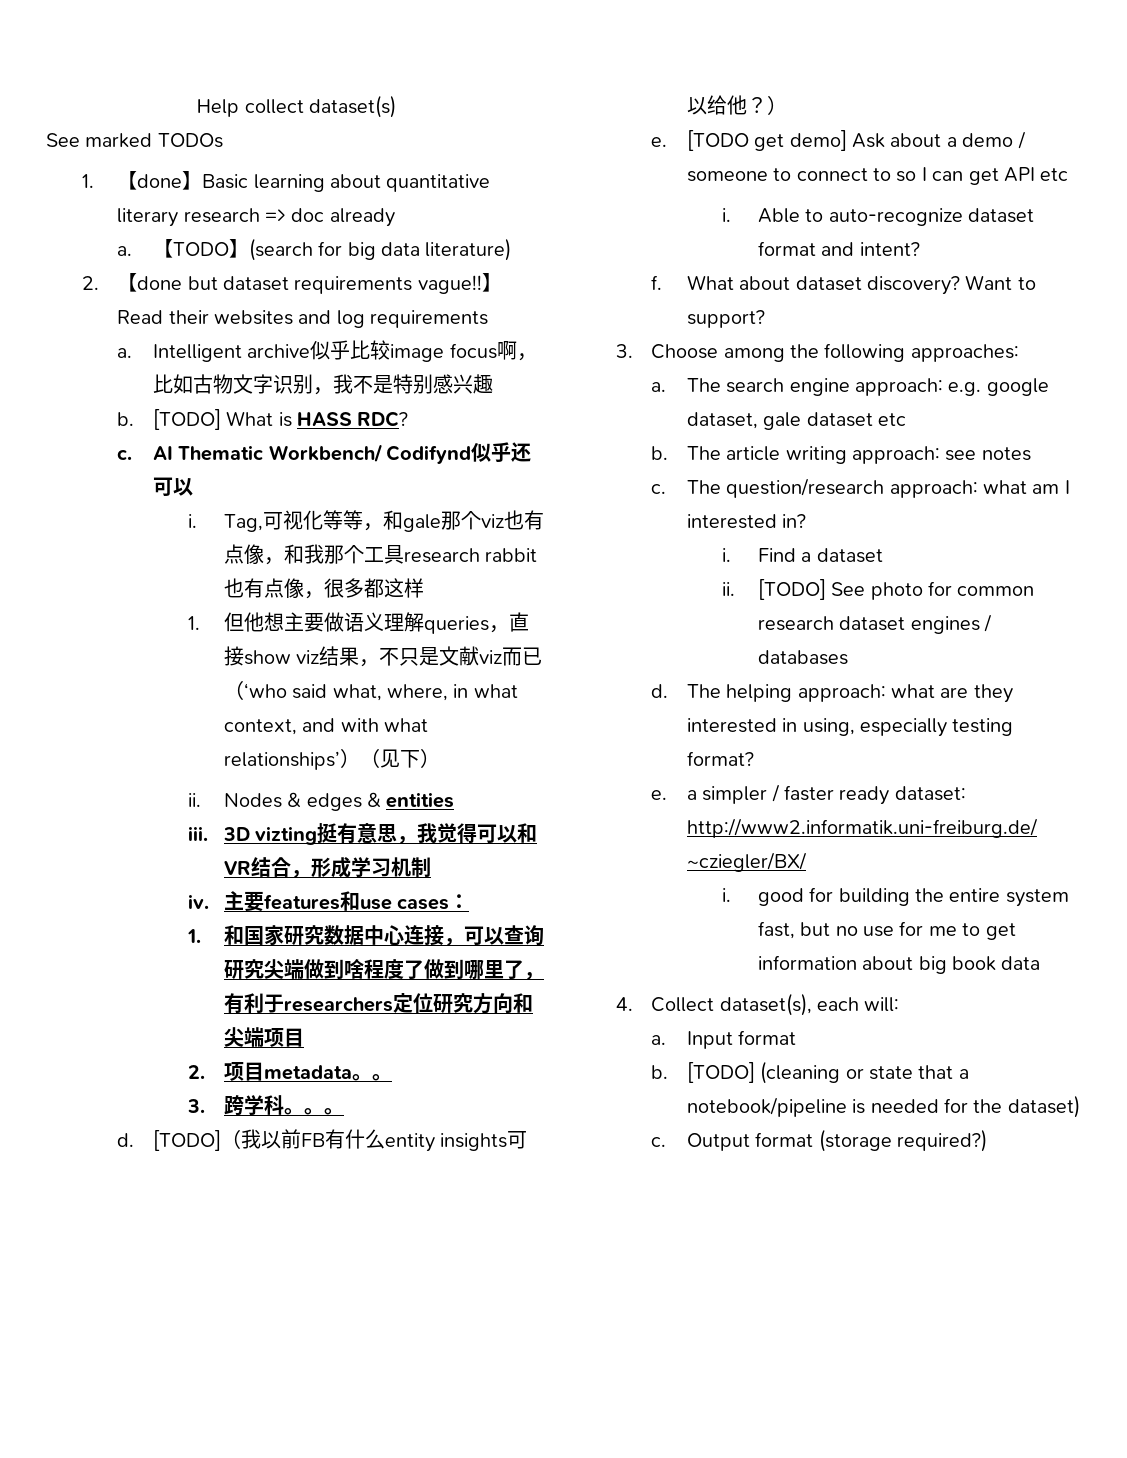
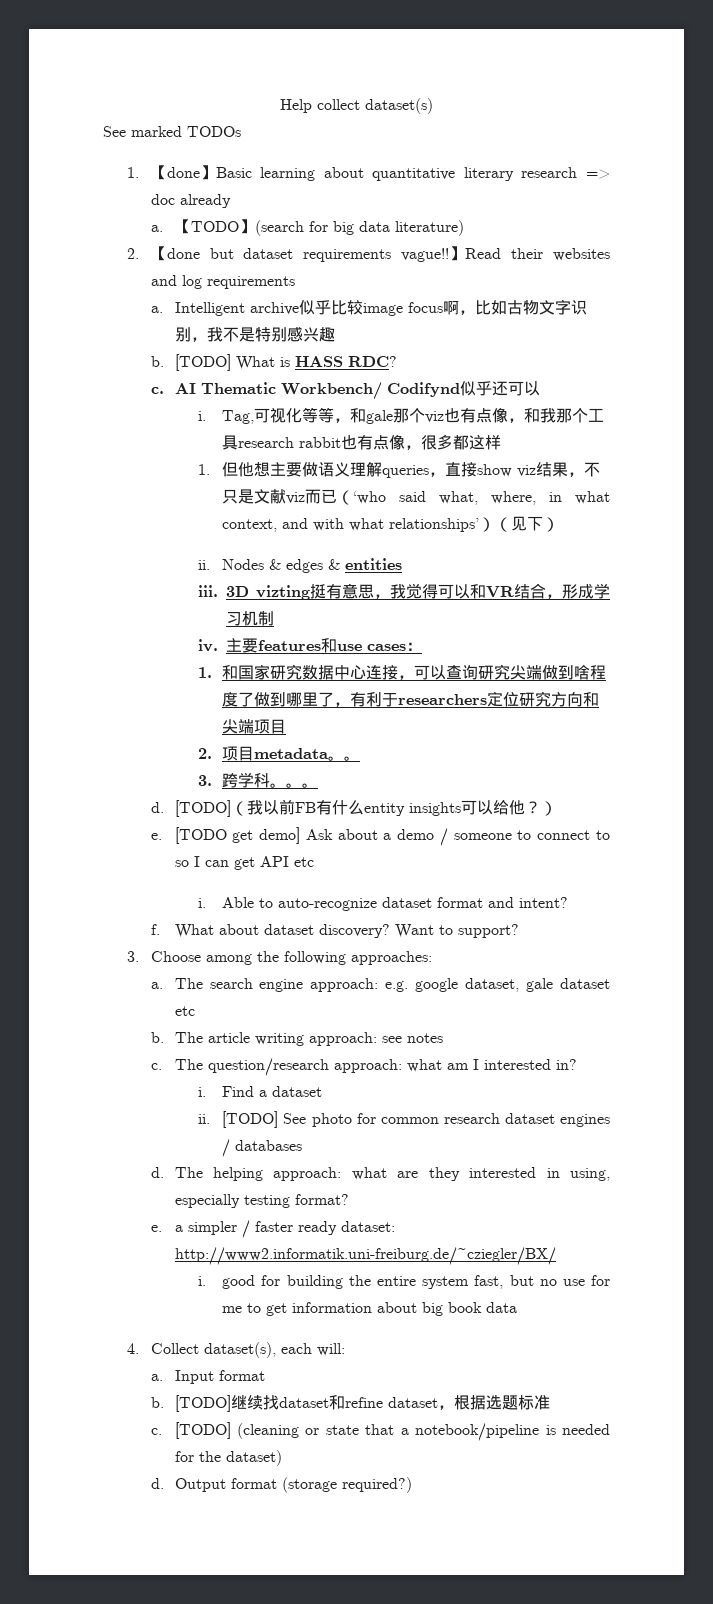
(755, 1072) none -> [230,1395,550,1410] [150,1422,231,1439] 继续找dataset和refine dataset，根据选题标准 // c. [TODO]
[651,1137,667,1147] c. -> [150,1478,164,1489] d.

